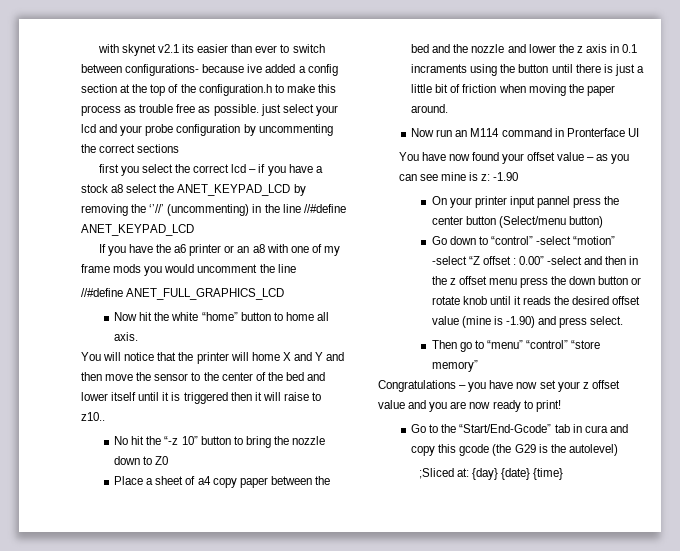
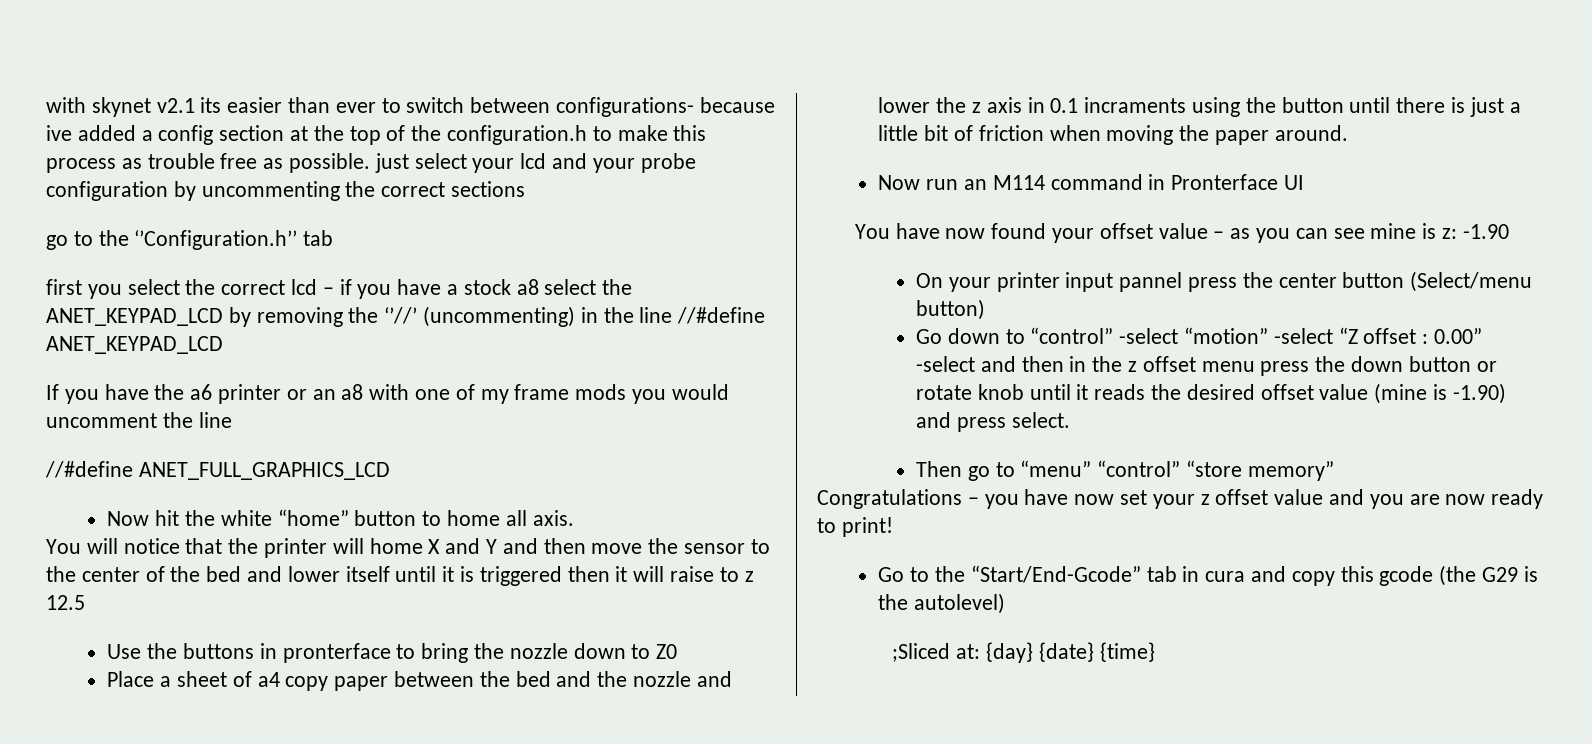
(180, 148) none -> [46,230,334,250] // go to the ‘’Configuration.h’’ tab
[81,412,105,421] [114,436,231,445] z10.. // No hit the “-z 10” button -> [744,571,754,582] [46,595,85,610] [107,643,391,663] z 12.5 // Use the buttons in pronterface

